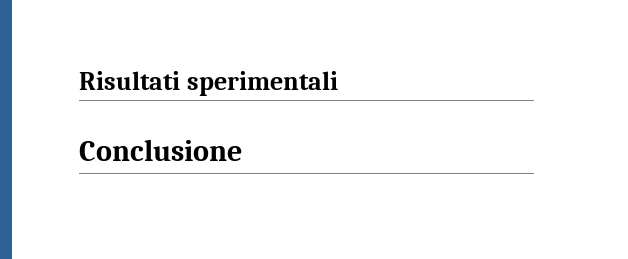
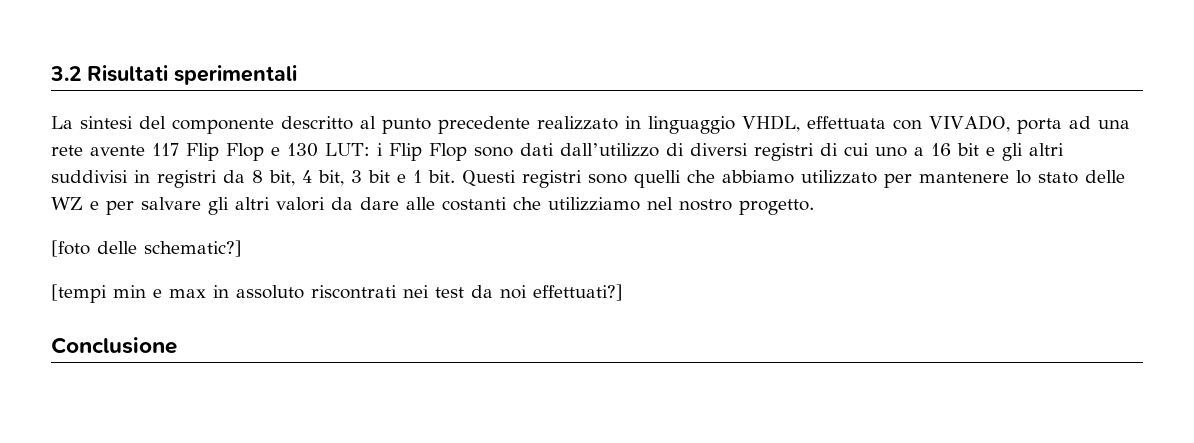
(79, 80) none -> [50,66,81,81] 3.2
(338, 83) none -> [51,115,1130,134] [51,143,1064,161] [51,170,1125,188] [51,197,814,215] [51,240,242,257] [51,284,623,303] // La sintesi del componente descritto al punto precedente realizzato in linguaggio VHDL, effettuata con VIVADO, porta ad una rete avente 117 Flip Flop e 130 LUT: i Flip Flop sono dati dall’utilizzo di diversi registri di cui uno a 16 bit e gli altri suddivisi in registri da 8 bit, 4 bit, 3 bit e 1 bit. Questi registri sono quelli che abbiamo utilizzato per mantenere lo stato delle WZ e per salvare gli altri valori da dare alle costanti che utilizziamo nel nostro progetto. // [foto delle schematic?] // [tempi min e max in assoluto riscontrati nei test da noi effettuati?]

